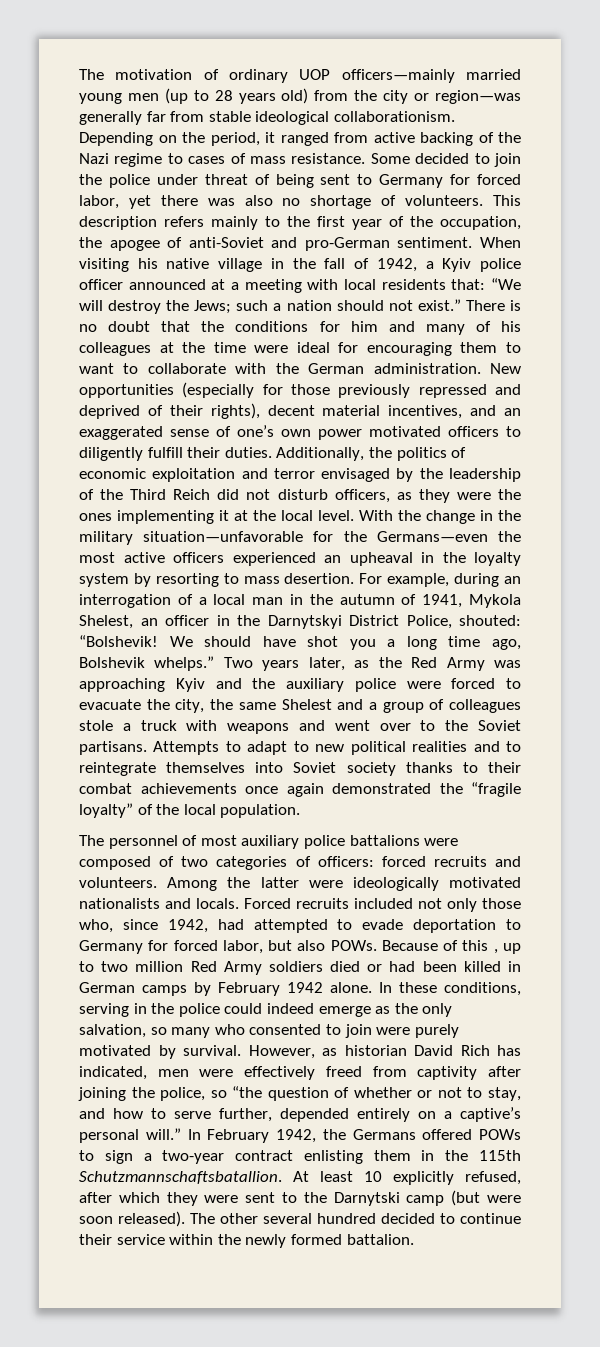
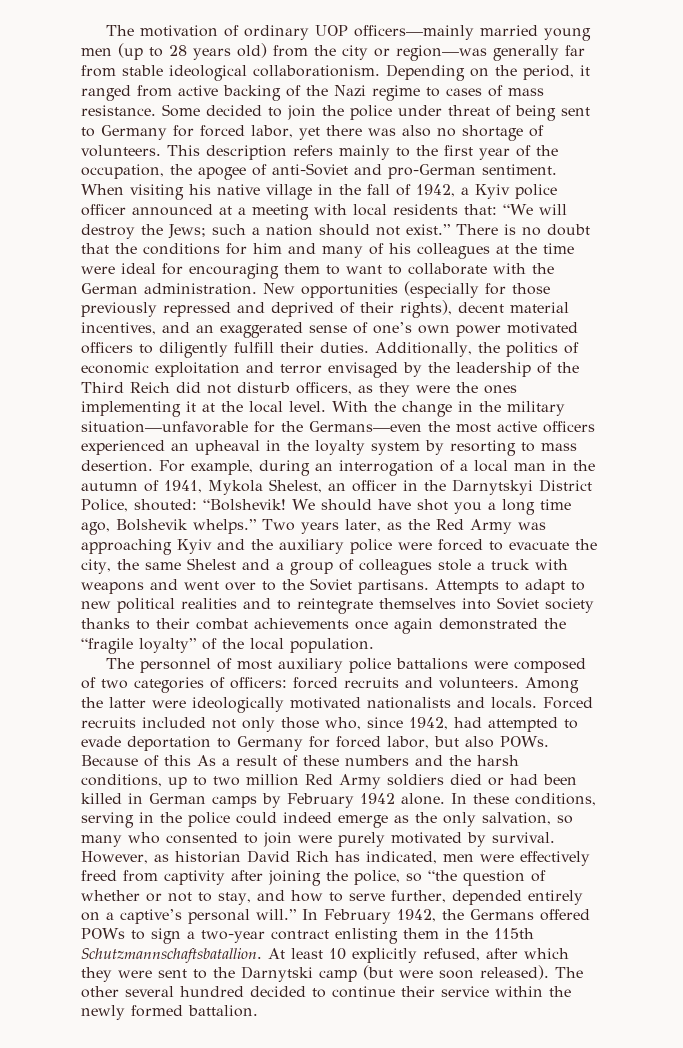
[493,949,498,954] , -> [197,755,519,767] [81,774,162,787] As a result of these numbers and the harsh conditions,

